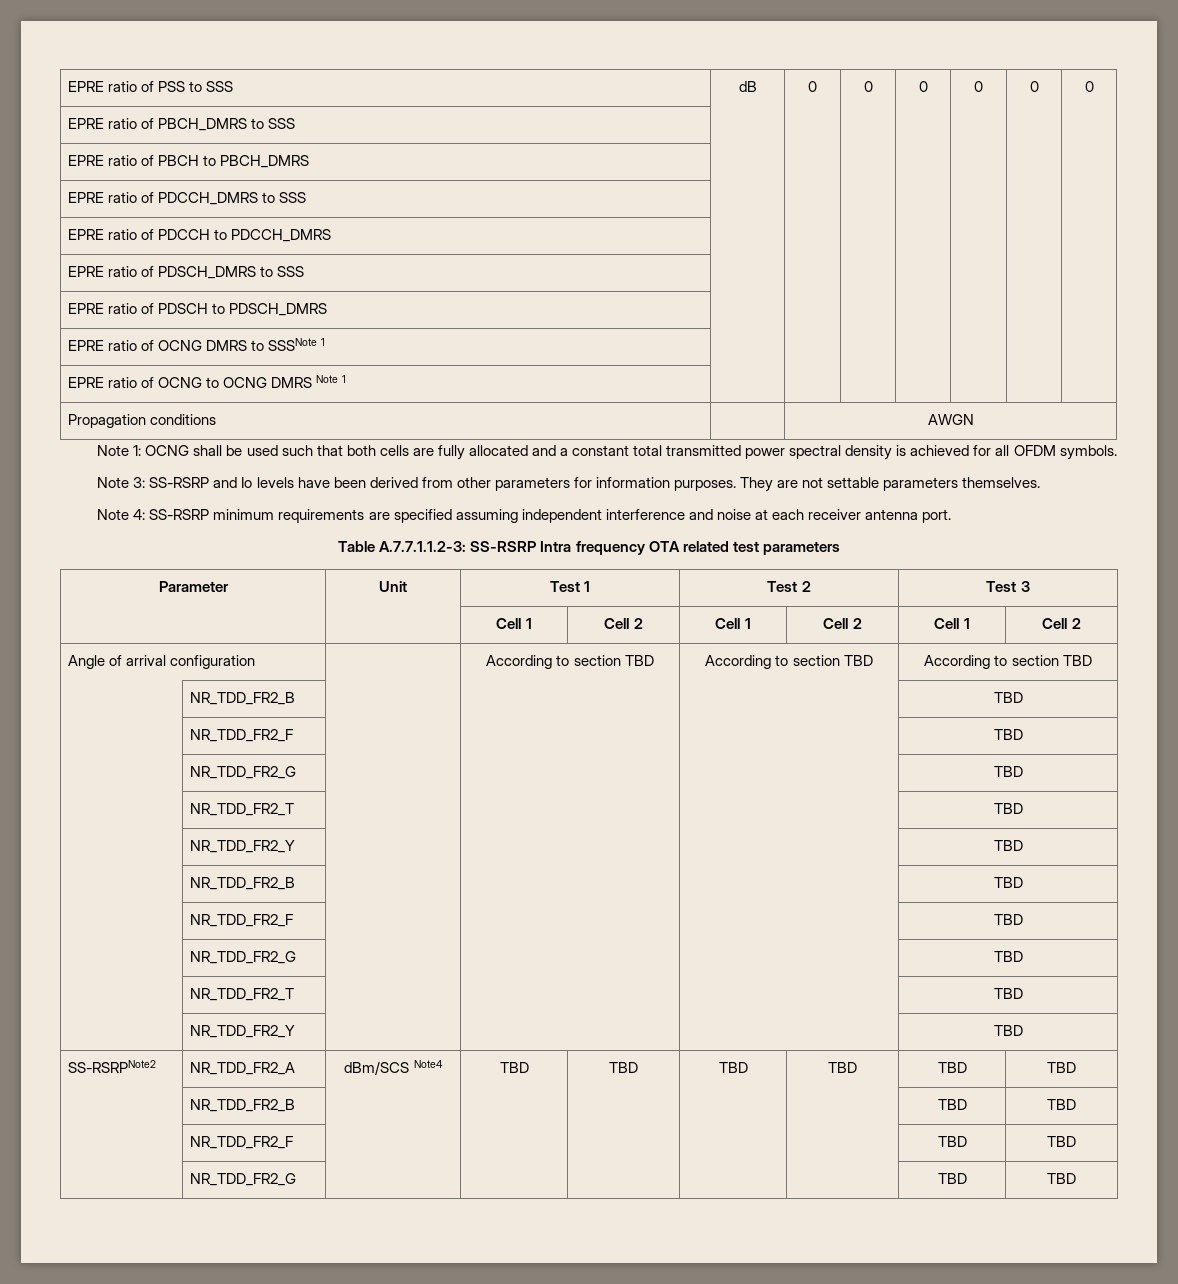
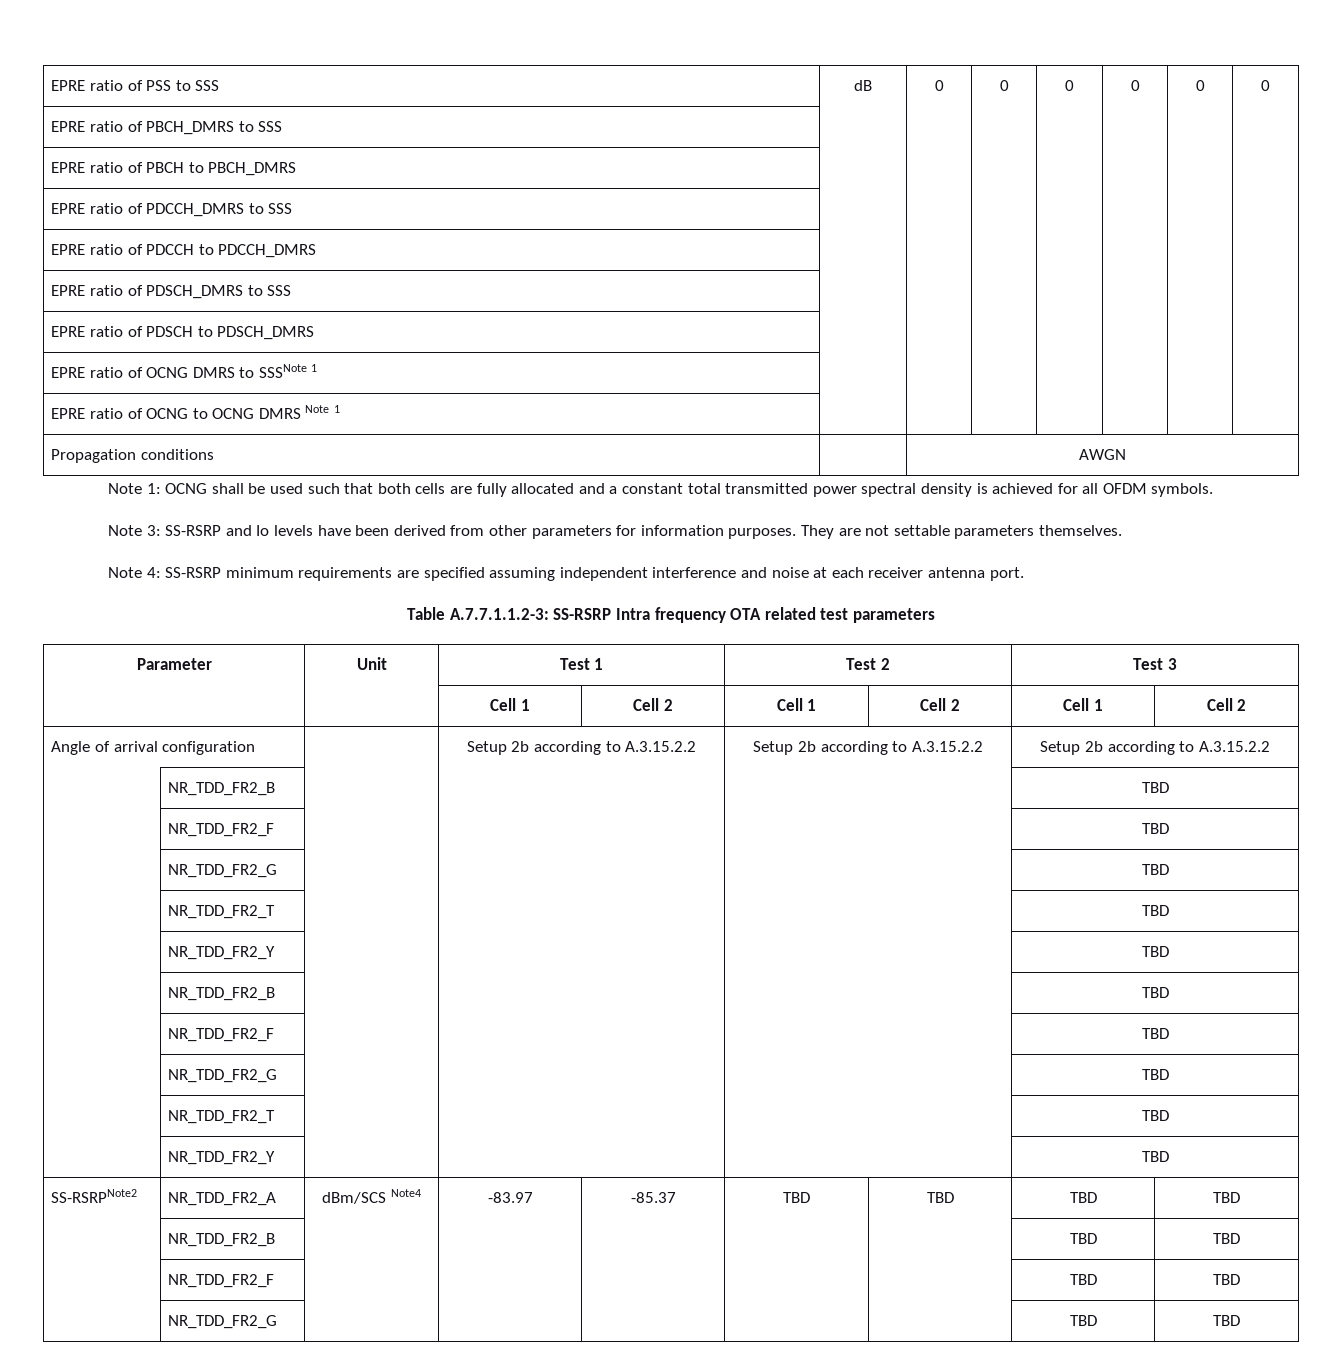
[486,655,654,669] [705,655,873,669] [924,655,1092,669] According to section TBD | According to section TBD | According to section TBD -> [466,741,697,755] [753,741,983,755] [1040,741,1270,755] Setup 2b according to A.3.15.2.2 | Setup 2b according to A.3.15.2.2 | Setup 2b according to A.3.15.2.2
[499,1062,529,1073] [609,1062,638,1073] TBD | TBD -> [487,1192,533,1203] [630,1192,676,1203] -83.97 | -85.37

